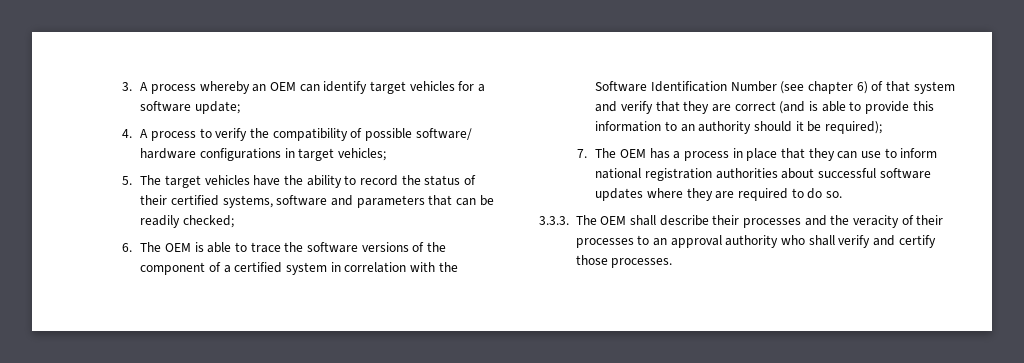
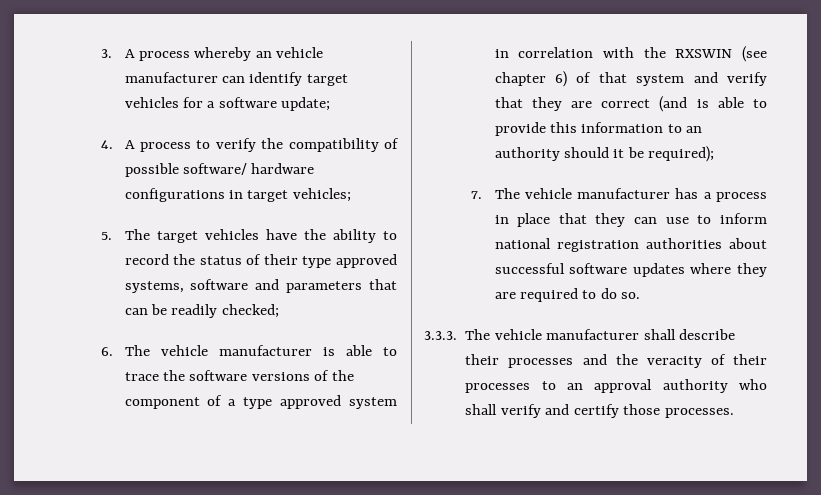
[270,82,297,91] OEM -> [276,47,324,58] [124,72,218,83] vehicle manufacturer
[171,195,220,206] certified -> [302,254,397,268] type approved
[165,243,192,252] OEM -> [160,345,312,356] vehicle manufacturer
[234,262,283,273] certified -> [243,395,342,409] type approved
[595,81,777,92] Software Identification Number -> [675,49,733,58] RXSWIN
[620,149,647,158] OEM -> [524,188,671,199] vehicle manufacturer
[600,216,627,225] OEM -> [494,329,640,340] vehicle manufacturer

